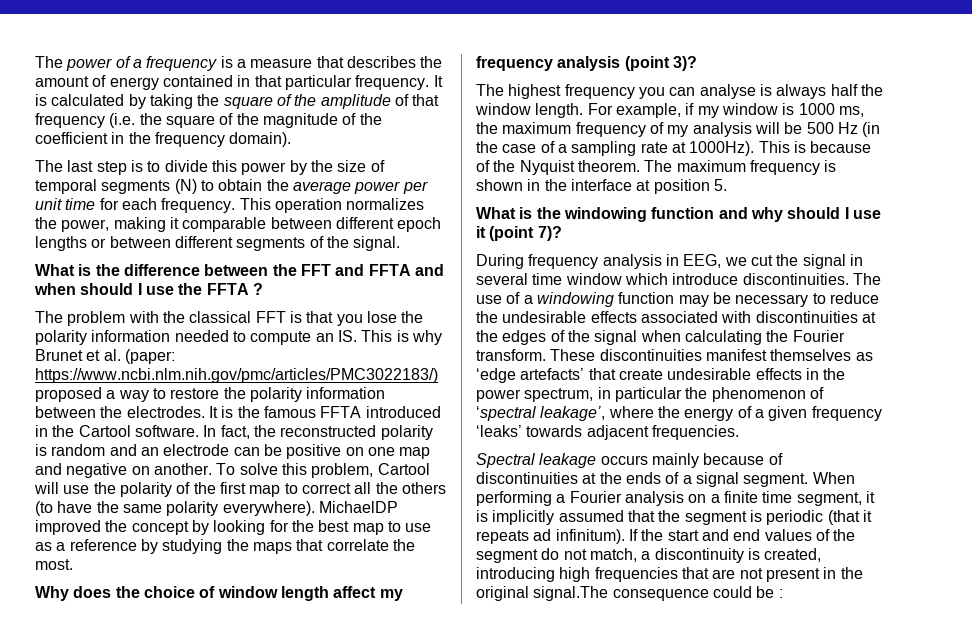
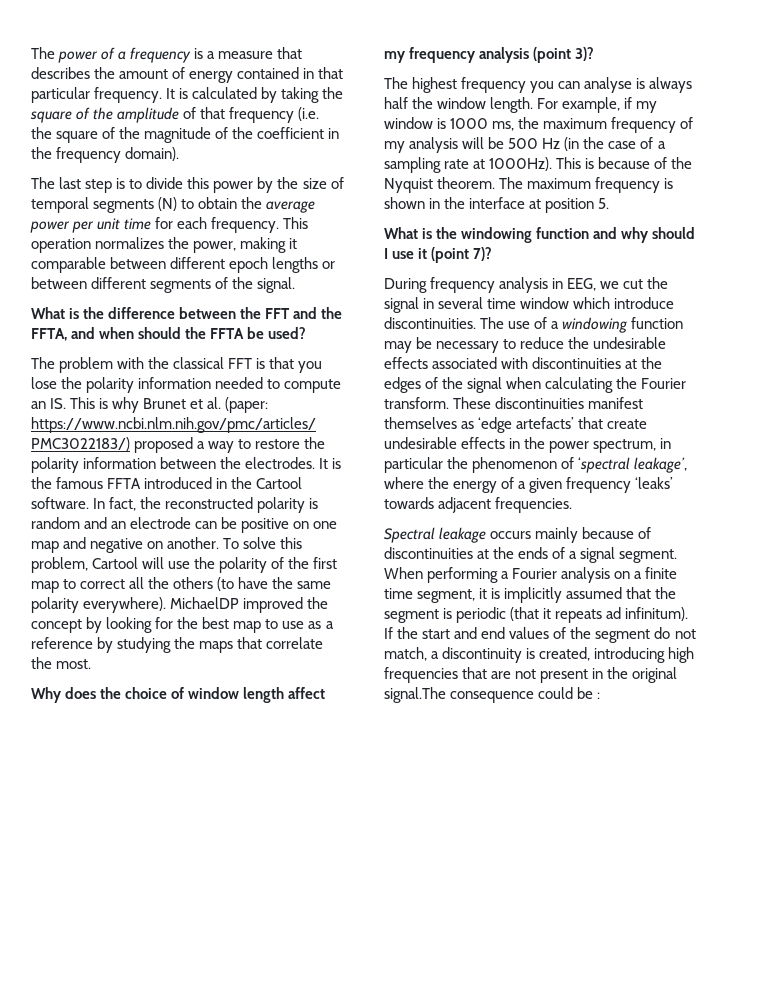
[368,264,411,276] FFTA -> [321,307,343,319] [31,328,67,341] the FFTA,
[137,283,263,295] I use the FFTA ? -> [185,327,307,339] the FFTA be used?

